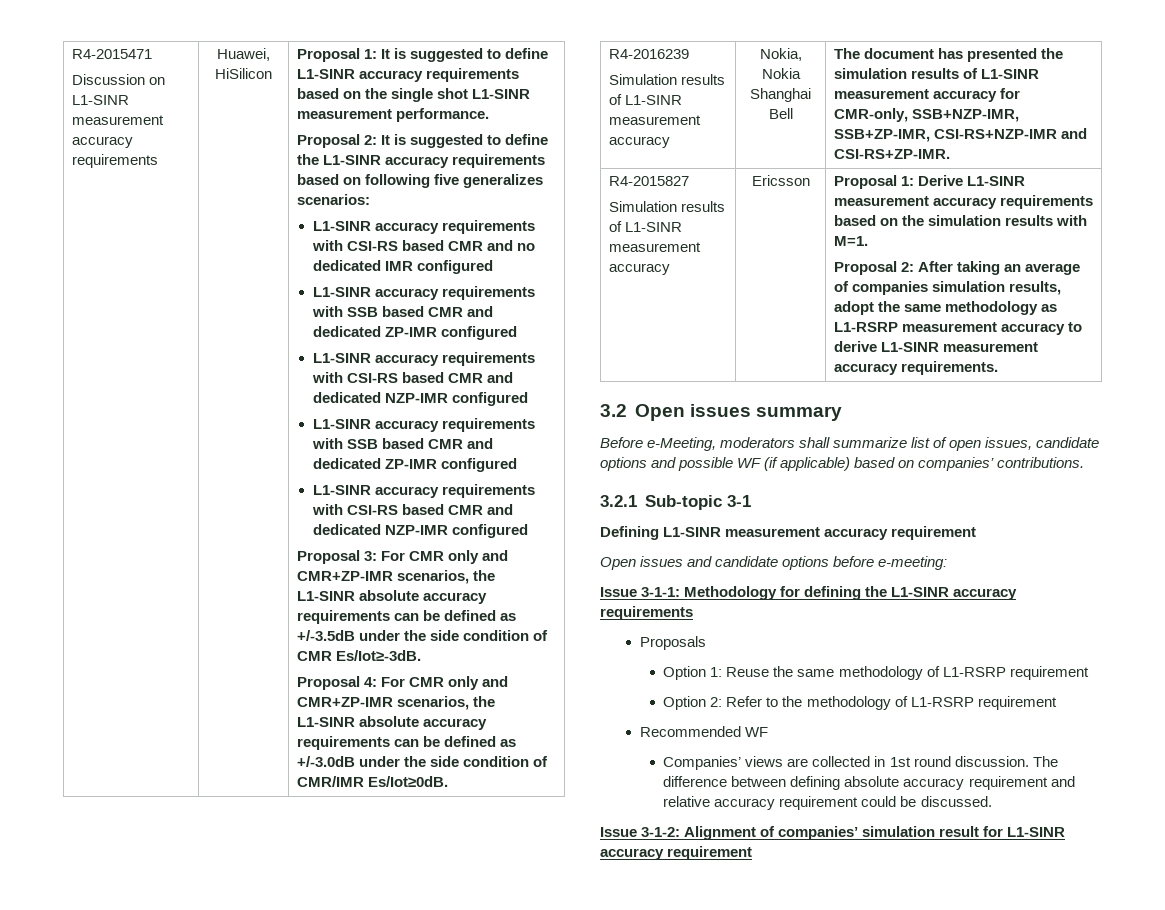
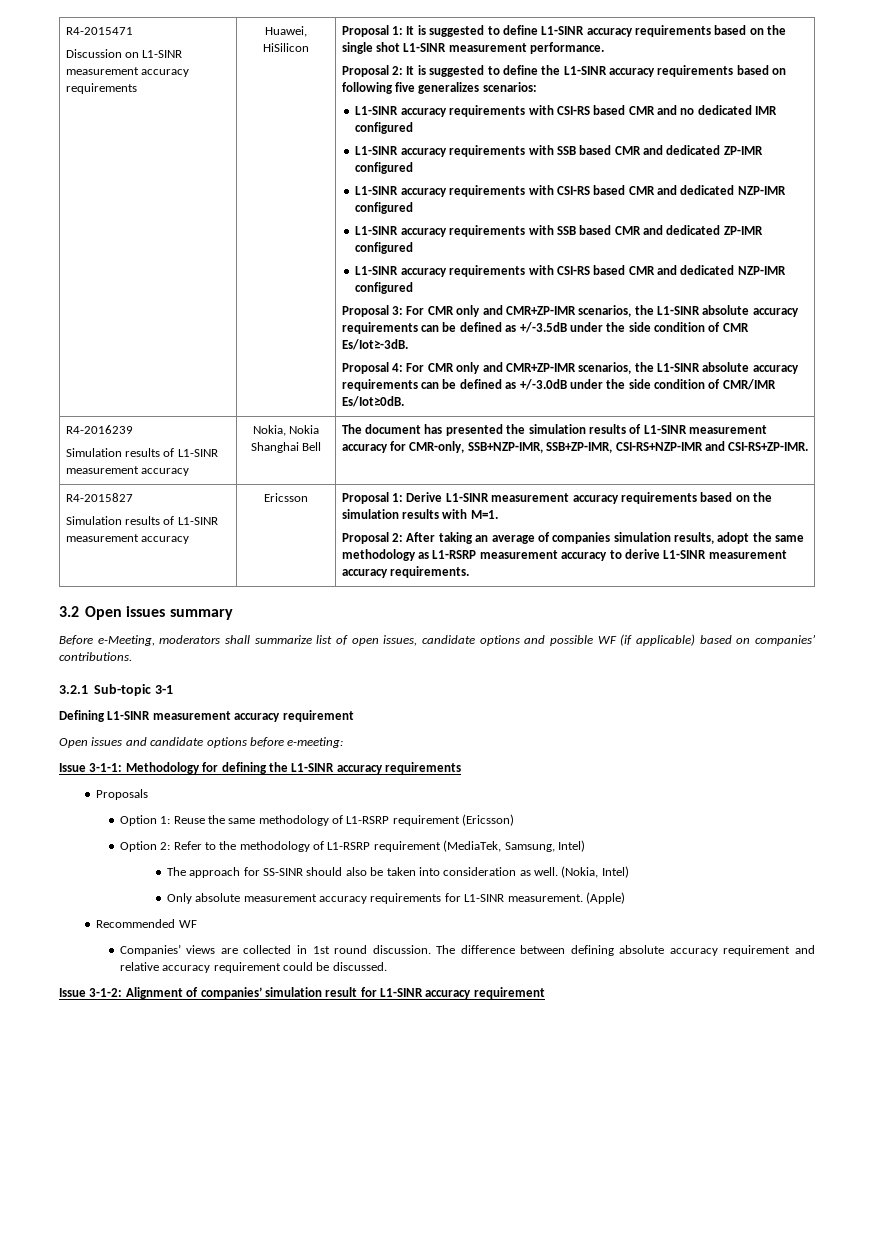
(1089, 673) none -> [462,814,515,826] (Ericsson)
(1057, 703) none -> [443,840,585,852] [166,866,629,878] [166,892,625,904] (MediaTek, Samsung, Intel) // The approach for SS-SINR should also be taken into consideration as well. (Nokia, Intel) // Only absolute measurement accuracy requirements for L1-SINR measurement. (Apple)

